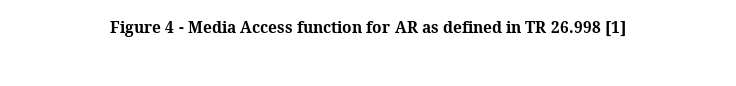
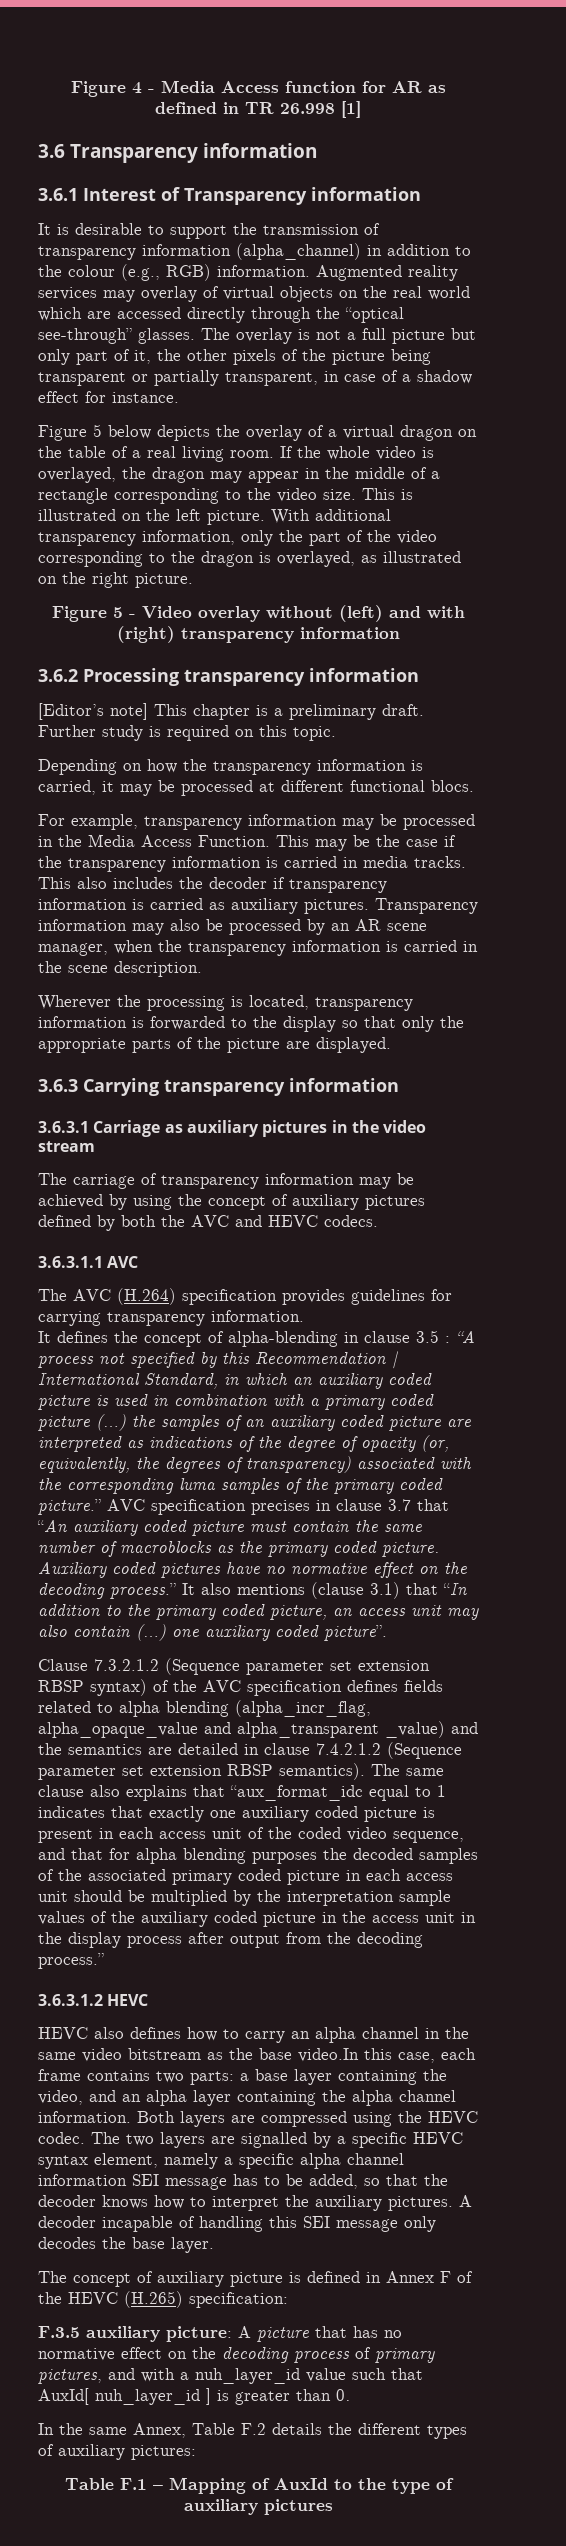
(626, 29) none -> [38,143,317,163] [38,187,421,205] [38,223,380,239] [38,243,471,260] [38,264,458,281] [38,286,470,302] [38,307,404,323] [38,328,476,344] [38,349,431,365] [38,370,472,386] [38,391,179,403] [38,424,477,441] [38,446,434,462] [38,467,440,483] [38,488,413,504] [38,509,391,525] [38,530,437,546] [38,551,461,567] [38,572,193,588] [51,605,465,622] [116,626,400,643] [38,668,419,686] [38,703,424,720] [38,725,336,741] [38,759,423,775] [38,780,474,796] [38,814,475,830] [38,834,456,851] [38,856,466,872] [38,877,387,893] [38,898,478,914] [38,919,427,935] [38,940,478,956] [38,961,202,977] [38,995,413,1011] [38,1016,464,1032] [38,1037,391,1053] [38,1078,399,1096] [38,1120,427,1137] [38,1141,95,1152] [38,1173,414,1189] [38,1194,425,1210] [38,1215,378,1231] [38,1256,139,1268] [38,1288,452,1305] [38,1310,304,1326] [38,1330,475,1347] [38,1351,399,1369] [38,1373,432,1389] [38,1394,434,1410] [38,1414,471,1431] [38,1435,449,1452] [38,1456,472,1473] [38,1478,443,1494] [38,1499,449,1515] [37,1520,422,1536] [38,1541,439,1557] [38,1562,467,1578] [38,1582,467,1599] [38,1604,479,1620] [38,1624,387,1641] [38,1658,430,1675] [38,1679,443,1696] [38,1700,371,1717] [38,1721,478,1738] [38,1742,462,1759] [38,1763,444,1780] [38,1785,446,1801] [38,1806,435,1822] [38,1827,464,1843] [38,1848,478,1864] [38,1869,453,1885] [38,1890,451,1906] [38,1911,476,1927] [38,1932,423,1948] [38,1953,104,1969] [38,1994,149,2006] [38,2027,469,2043] [38,2048,476,2063] [38,2069,447,2085] [38,2090,456,2106] [38,2111,478,2127] [38,2132,463,2148] [38,2153,404,2169] [38,2174,448,2190] [38,2195,472,2211] [38,2216,436,2232] [38,2237,214,2253] [38,2271,473,2287] [38,2291,288,2308] [38,2326,402,2342] [38,2347,435,2363] [38,2368,423,2384] [38,2388,350,2405] [38,2423,467,2439] [38,2444,196,2460] [64,2477,454,2494] [183,2499,333,2515] // 3.6 Transparency information // 3.6.1 Interest of Transparency information // It is desirable to support the transmission of transparency information (alpha_channel) in addition to the colour (e.g., RGB) information. Augmented reality services may overlay of virtual objects on the real world which are accessed directly through the “optical see-through” glasses. The overlay is not a full picture but only part of it, the other pixels of the picture being transparent or partially transparent, in case of a shadow effect for instance. // Figure 5 below depicts the overlay of a virtual dragon on the table of a real living room. If the whole video is overlayed, the dragon may appear in the middle of a rectangle corresponding to the video size. This is illustrated on the left picture. With additional transparency information, only the part of the video corresponding to the dragon is overlayed, as illustrated on the right picture. // Figure 5 - Video overlay without (left) and with (right) transparency information // 3.6.2 Processing transparency information // [Editor’s note] This chapter is a preliminary draft. Further study is required on this topic. // Depending on how the transparency information is carried, it may be processed at different functional blocs. // For example, transparency information may be processed in the Media Access Function. This may be the case if the transparency information is carried in media tracks. This also includes the decoder if transparency information is carried as auxiliary pictures. Transparency information may also be processed by an AR scene manager, when the transparency information is carried in the scene description. // Wherever the processing is located, transparency information is forwarded to the display so that only the appropriate parts of the picture are displayed. // 3.6.3 Carrying transparency information // 3.6.3.1 Carriage as auxiliary pictures in the video stream // The carriage of transparency information may be achieved by using the concept of auxiliary pictures defined by both the AVC and HEVC codecs. // 3.6.3.1.1 AVC // The AVC (H.264) specification provides guidelines for carrying transparency information. // It defines the concept of alpha-blending in clause 3.5 : “A process not specified by this Recommendation | International Standard, in which an auxiliary coded picture is used in combination with a primary coded picture (…) the samples of an auxiliary coded picture are interpreted as indications of the degree of opacity (or, equivalently, the degrees of transparency) associated with the corresponding luma samples of the primary coded picture.” AVC specification precises in clause 3.7 that “An auxiliary coded picture must contain the same number of macroblocks as the primary coded picture. Auxiliary coded pictures have no normative effect on the decoding process.” It also mentions (clause 3.1) that “In addition to the primary coded picture, an access unit may also contain (…) one auxiliary coded picture”. // Clause 7.3.2.1.2 (Sequence parameter set extension RBSP syntax) of the AVC specification defines fields related to alpha blending (alpha_incr_flag, alpha_opaque_value and alpha_transparent _value) and the semantics are detailed in clause 7.4.2.1.2 (Sequence parameter set extension RBSP semantics). The same clause also explains that “aux_format_idc equal to 1 indicates that exactly one auxiliary coded picture is present in each access unit of the coded video sequence, and that for alpha blending purposes the decoded samples of the associated primary coded picture in each access unit should be multiplied by the interpretation sample values of the auxiliary coded picture in the access unit in the display process after output from the decoding process.” // 3.6.3.1.2 HEVC // HEVC also defines how to carry an alpha channel in the same video bitstream as the base video.In this case, each frame contains two parts: a base layer containing the video, and an alpha layer containing the alpha channel information. Both layers are compressed using the HEVC codec. The two layers are signalled by a specific HEVC syntax element, namely a specific alpha channel information SEI message has to be added, so that the decoder knows how to interpret the auxiliary pictures. A decoder incapable of handling this SEI message only decodes the base layer. // The concept of auxiliary picture is defined in Annex F of the HEVC (H.265) specification: // F.3.5 auxiliary picture: A picture that has no normative effect on the decoding process of primary pictures, and with a nuh_layer_id value such that AuxId[ nuh_layer_id ] is greater than 0. // In the same Annex, Table F.2 details the different types of auxiliary pictures: // Table F.1 – Mapping of AuxId to the type of auxiliary pictures

